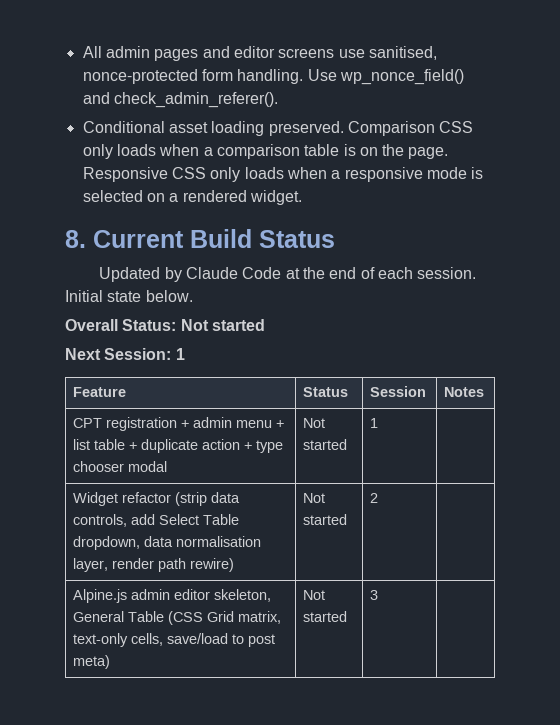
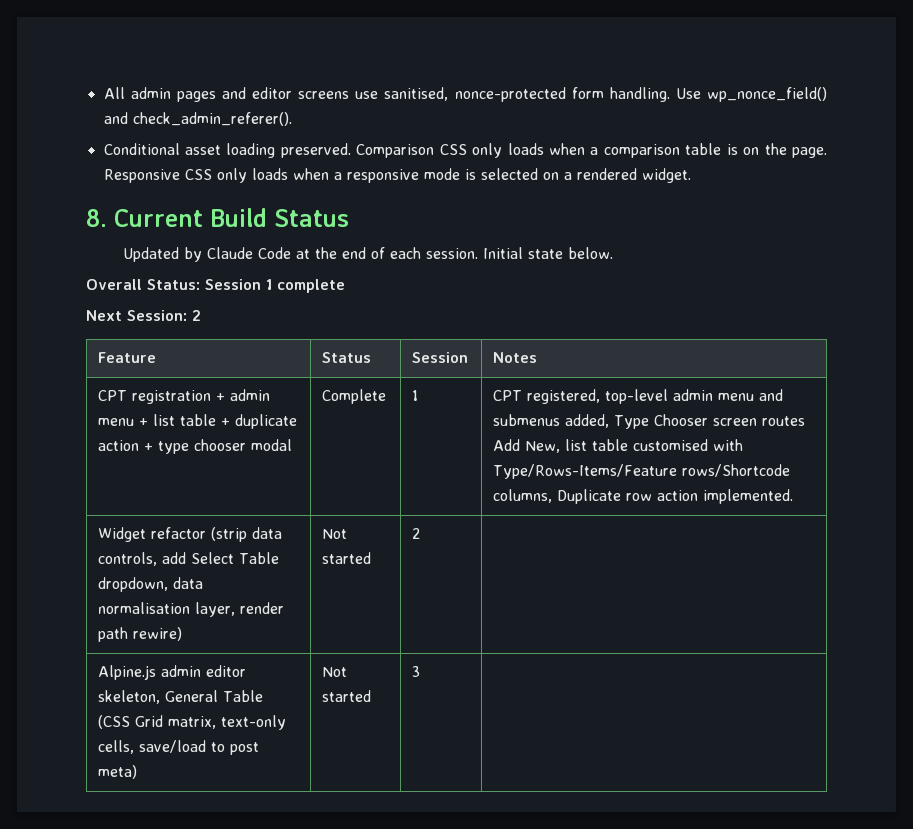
[180,319,265,331] Not started -> [205,279,345,293] Session 1 complete
[175,348,185,360] 1 -> [192,310,201,321] 2
[303,418,326,428] [303,439,348,450] [370,418,379,428] Not started | 1 | -> [321,389,386,404] [411,390,418,401] [492,389,783,404] [492,414,805,429] [492,439,743,453] [492,464,790,479] [492,489,793,504] Complete | 1 | CPT registered, top-level admin menu and submenus added, Type Chooser screen routes Add New, list table customised with Type/Rows-Items/Feature rows/Shortcode columns, Duplicate row action implemented.

